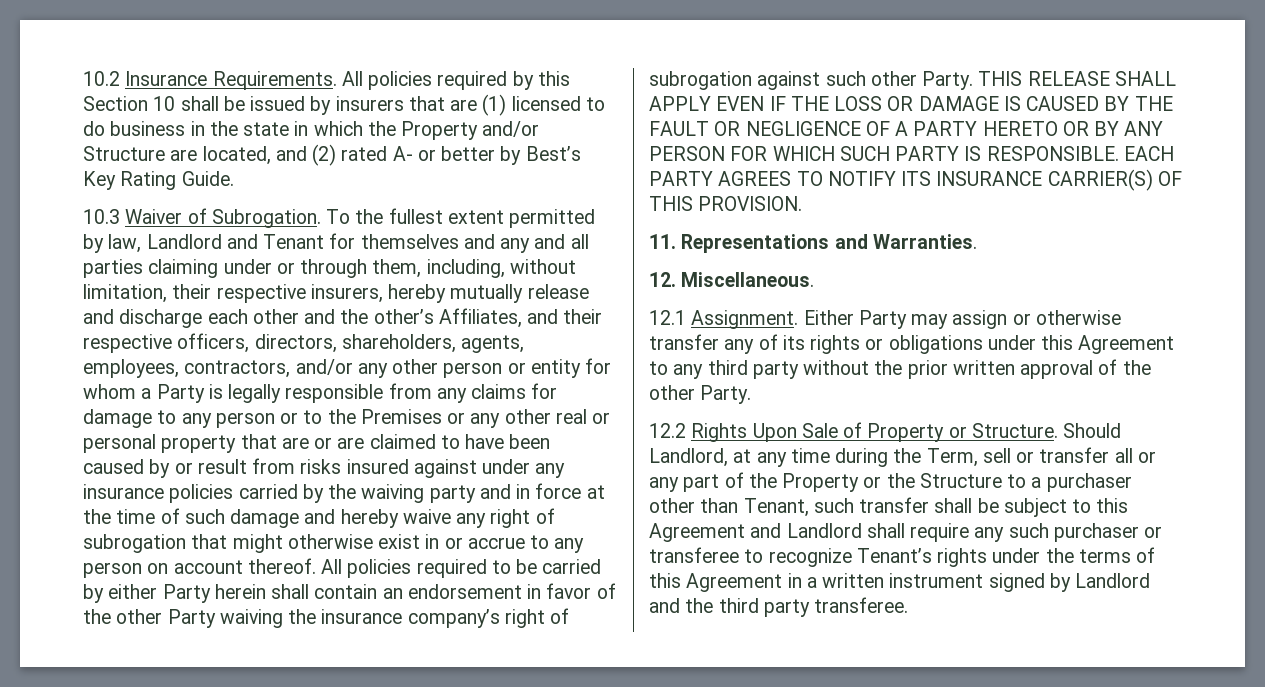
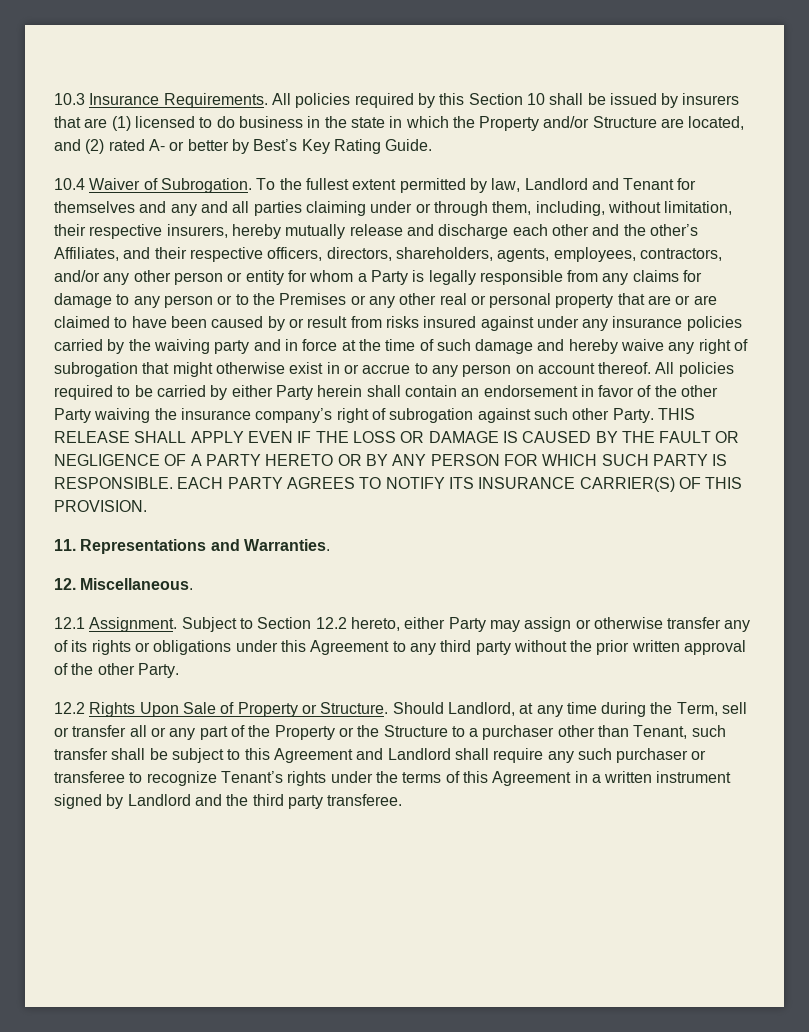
[83,71,120,86] 10.2 -> [54,93,85,105] 10.3
[83,209,120,224] 10.3 -> [54,178,85,190] 10.4
[803,310,854,325] Either -> [181,617,446,632] Subject to Section 12.2 hereto, either

